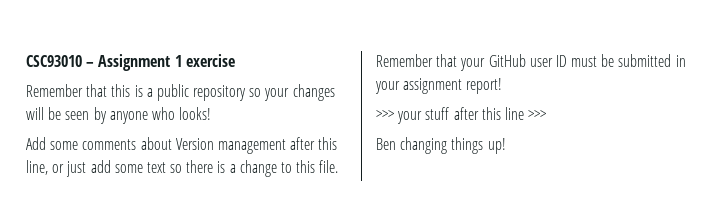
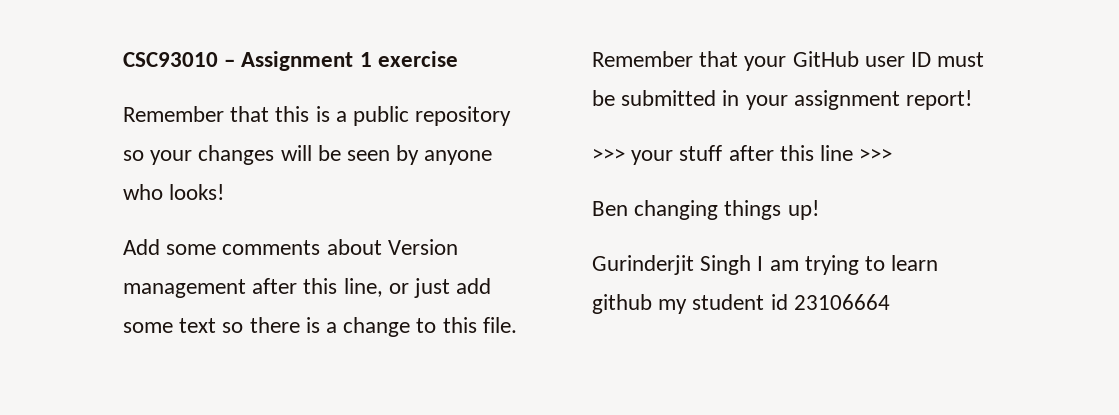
(506, 146) none -> [592,255,939,275] [592,294,890,314] // Gurinderjit Singh I am trying to learn github my student id 23106664

